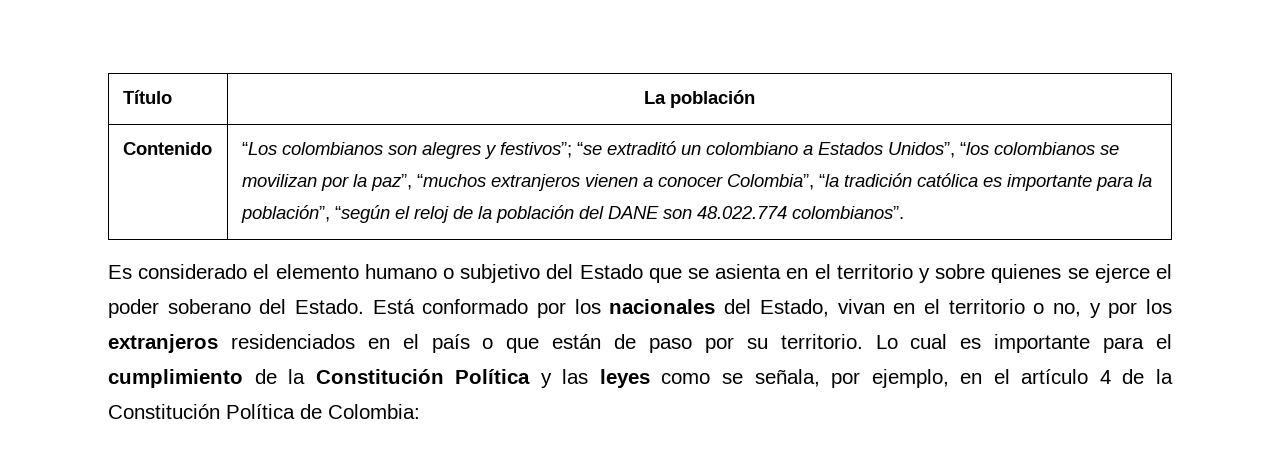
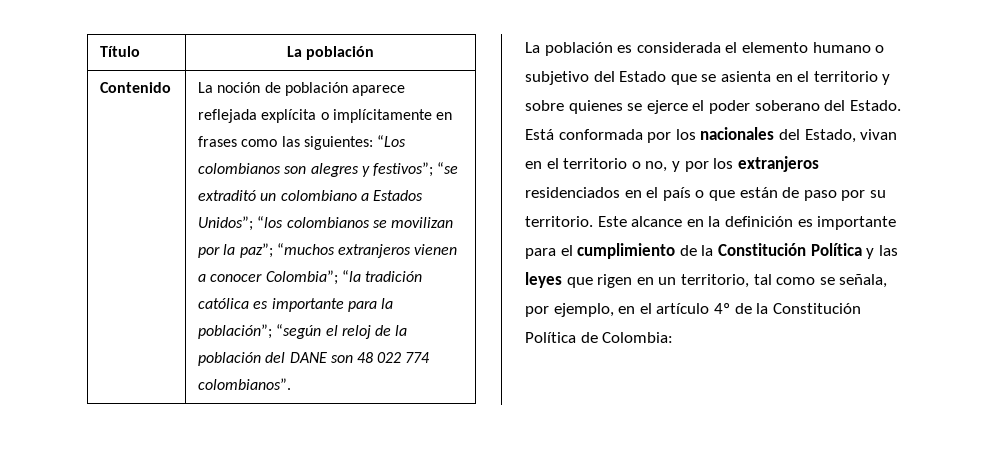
(212, 148) none -> [198,82,405,96] [198,109,452,123] [198,136,373,150] La noción de población aparece reflejada explícita o implícitamente en frases como las siguientes:
[887,142,955,158] Unidos”, -> [198,216,254,231] Unidos”;
[370,174,412,191] paz”, -> [239,243,273,258] paz”;
[726,174,814,190] Colombia”, -> [265,270,338,285] Colombia”;
[240,205,330,223] población”, -> [198,324,273,339] población”;
[696,206,904,219] [108,264,248,279] 48.022.774 colombianos”. // Es considerado -> [356,352,431,363] [198,378,292,390] [525,42,721,56] 48 022 774 colombianos”. // La población es considerada
[422,299,529,314] conformado -> [558,129,643,140] conformada
[875,334,948,349] Lo cual -> [597,216,793,227] Este alcance en la definición
(650, 378) none -> [566,274,772,288] que rigen en un territorio, tal
[1099,370,1111,384] 4 -> [713,303,730,314] 4º

